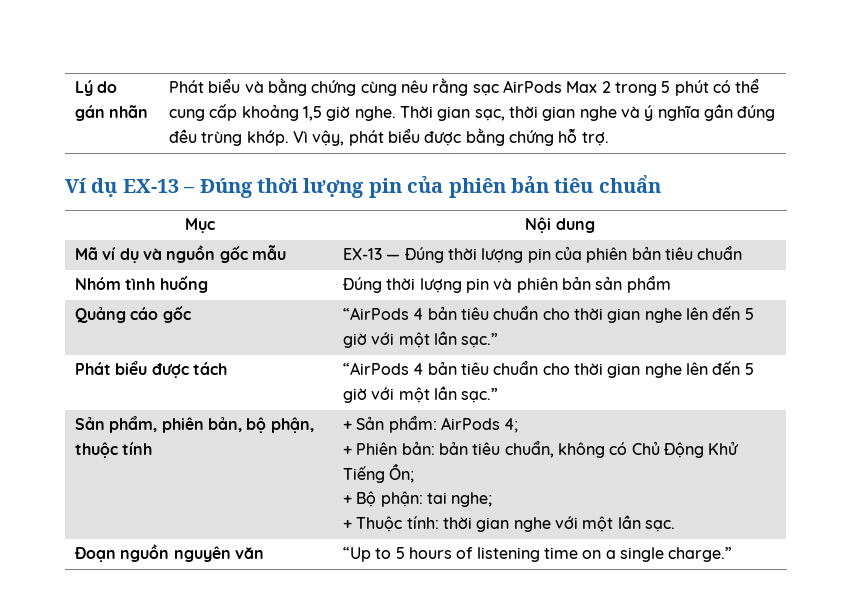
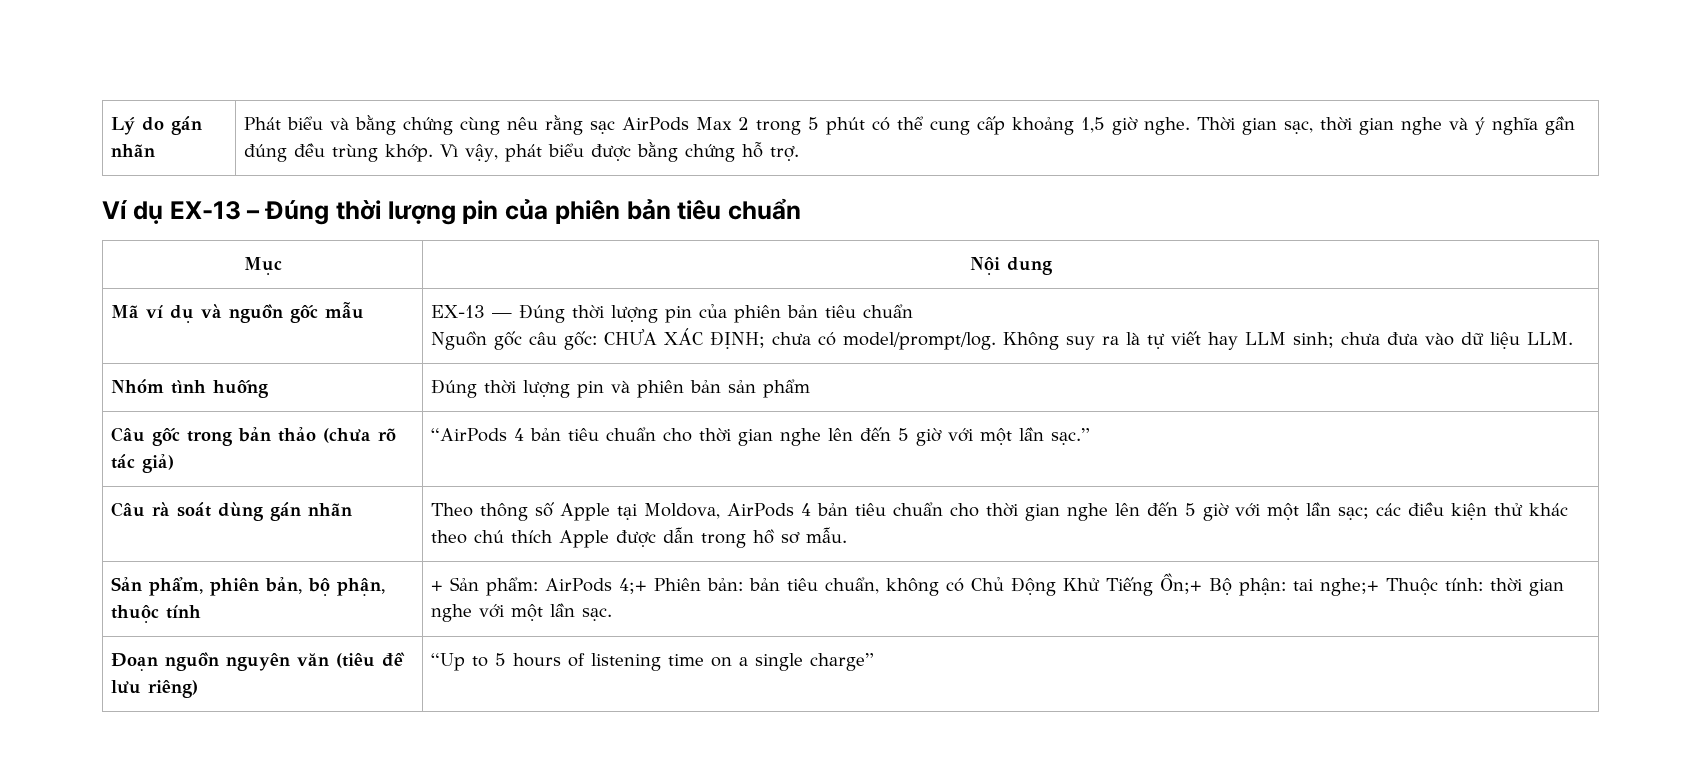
(743, 252) none -> [430,328,1573,350] // Nguồn gốc câu gốc: CHƯA XÁC ĐỊNH; chưa có model/prompt/log. Không suy ra là tự viết hay LLM sinh; chưa đưa vào dữ liệu LLM.
[75,306,191,323] Quảng cáo gốc -> [110,427,396,446] [110,454,174,473] Câu gốc trong bản thảo (chưa rõ tác giả)
[75,361,228,378] [343,362,410,375] Phát biểu được tách | “AirPods -> [110,502,352,521] [430,502,794,521] Câu rà soát dùng gán nhãn | Theo thông số Apple tại Moldova, AirPods
[461,388,499,403] sạc.” -> [1337,502,1568,520] [430,527,847,548] sạc; các điều kiện thử khác theo chú thích Apple được dẫn trong hồ sơ mẫu.
[504,418,519,433] [343,446,353,455] 4; // + -> [618,578,647,594] 4;+
[389,464,415,483] [343,495,353,504] Ồn; // + -> [1159,573,1202,594] Ồn;+
[451,492,493,507] [343,520,353,529] nghe; // + -> [1319,578,1379,596] nghe;+
(265, 553) none -> [335,652,405,668] [110,680,198,698] (tiêu đề lưu riêng)
[668,547,733,562] charge.” -> [809,653,874,671] charge”

